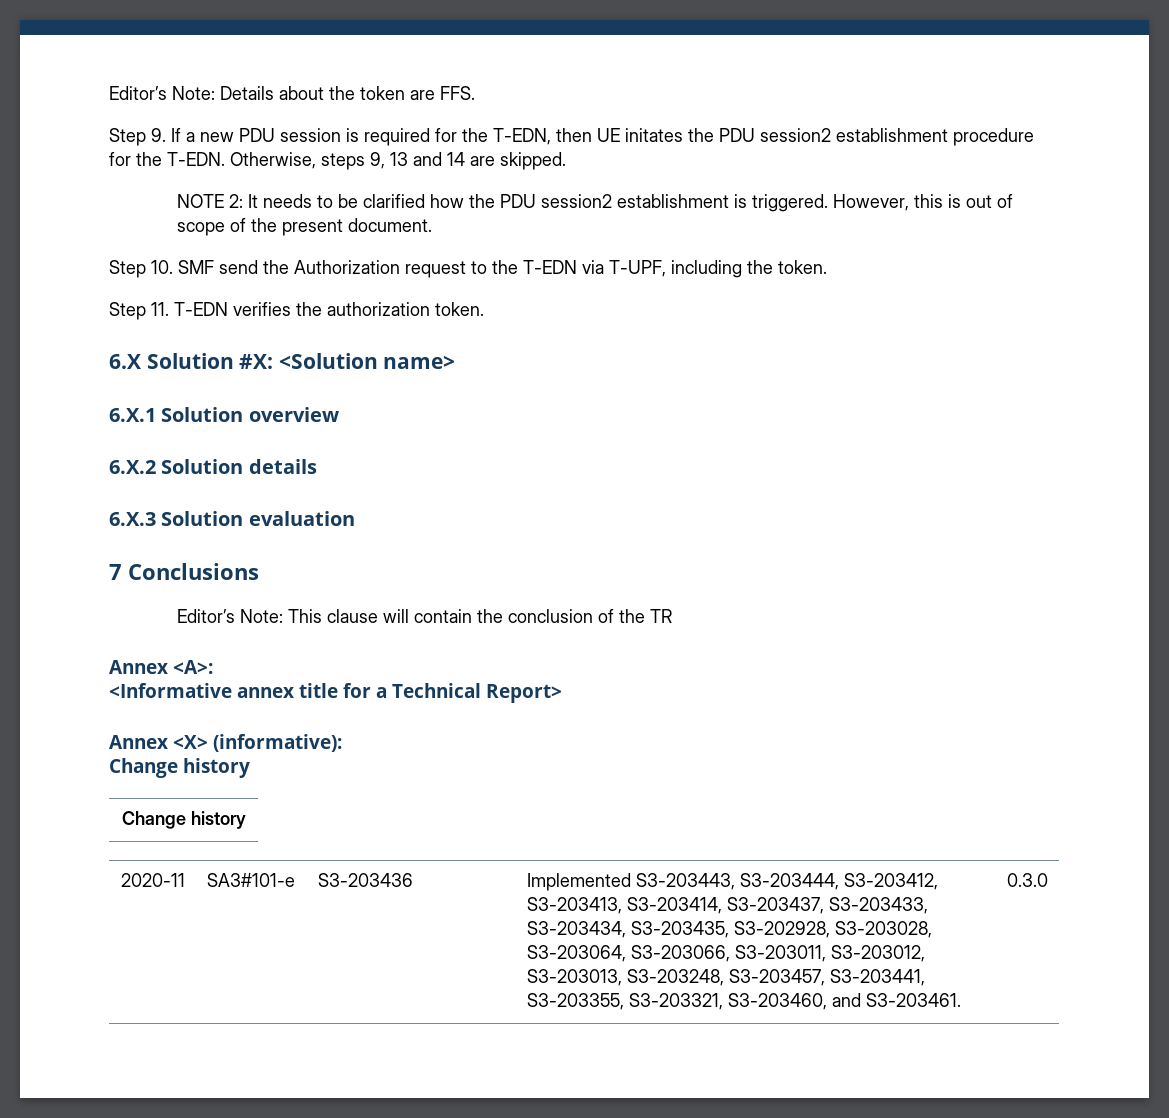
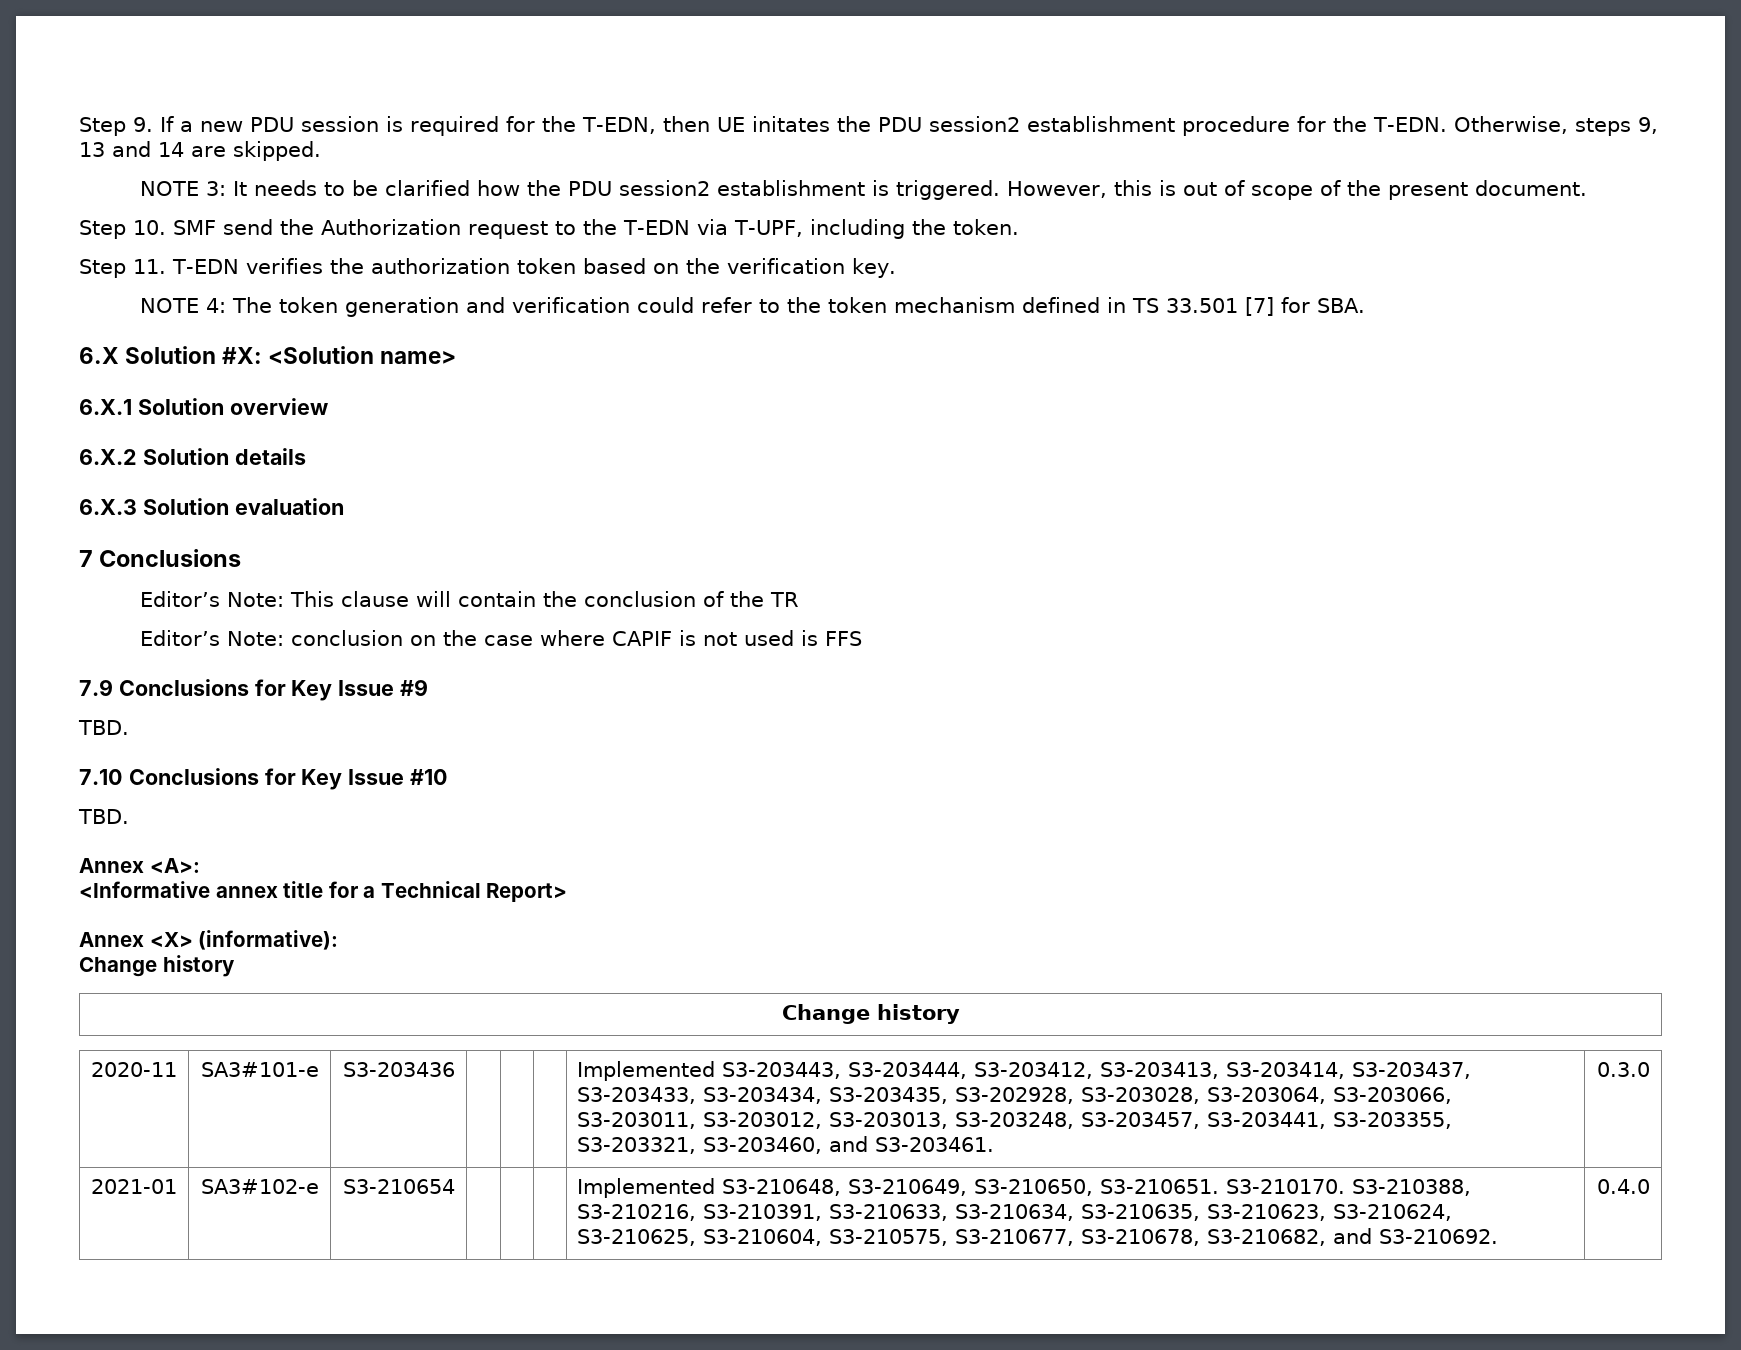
[109,86,475,100] Editor’s Note: Details about the token are FFS. // -> (79, 126) none
[229,194,244,208] 2: -> [205,181,226,196] 3:
[435,302,484,316] token. -> [516,258,896,278] [139,297,1365,317] token based on the verification key. // NOTE 4: The token generation and verification could refer to the token mechanism defined in TS 33.501 [7] for SBA.
(673, 616) none -> [139,630,862,646] [79,679,429,701] [78,720,129,735] [79,768,449,790] [78,809,129,824] // Editor’s Note: conclusion on the case where CAPIF is not used is FFS // 7.9 Conclusions for Key Issue #9 // TBD. // 7.10 Conclusions for Key Issue #10 // TBD.
(1048, 880) none -> [91,1179,177,1194] [200,1179,319,1194] [342,1179,455,1194] [577,1178,1472,1198] [577,1204,1453,1221] [577,1228,1499,1246] [1596,1179,1650,1194] // 2021-01 | SA3#102-e | S3-210654 | | | | Implemented S3-210648, S3-210649, S3-210650, S3-210651. S3-210170. S3-210388, S3-210216, S3-210391, S3-210633, S3-210634, S3-210635, S3-210623, S3-210624, S3-210625, S3-210604, S3-210575, S3-210677, S3-210678, S3-210682, and S3-210692. | 0.4.0

